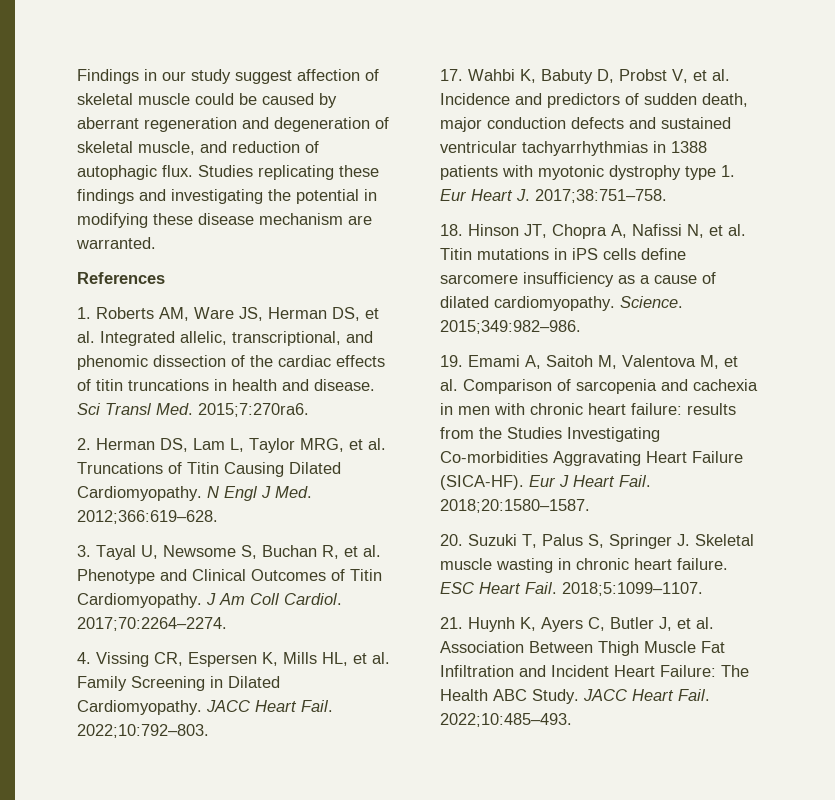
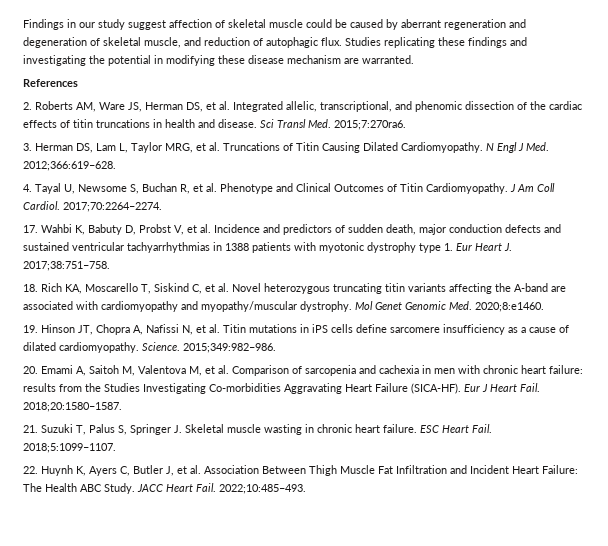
[77,307,91,319] 1. -> [23,102,32,110] 2.
[77,438,91,450] 2. -> [23,143,32,151] 3.
[77,545,91,557] 3. -> [23,184,32,192] 4.
[77,652,390,667] [77,676,280,691] [77,700,333,715] [77,724,209,738] // 4. Vissing CR, Espersen K, Mills HL, et al. Family Screening in Dilated Cardiomyopathy. JACC Heart Fail. 2022;10:792–803. -> (162, 207) none
(463, 230) none -> [41,283,566,294] [23,301,544,312] [23,325,38,333] Rich KA, Moscarello T, Siskind C, et al. Novel heterozygous truncating titin variants affecting the A-band are associated with cardiomyopathy and myopathy/muscular dystrophy. Mol Genet Genomic Med. 2020;8:e1460. // 19.
[440,355,463,367] 19. -> [23,366,38,374] 20.
[440,534,463,546] 20. -> [23,425,38,433] 21.
[440,617,463,629] 21. -> [23,466,38,474] 22.

